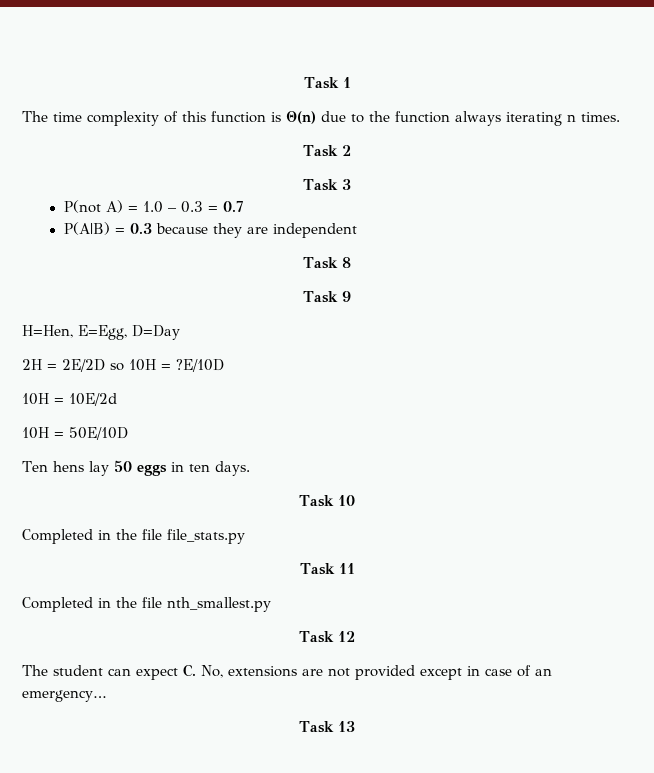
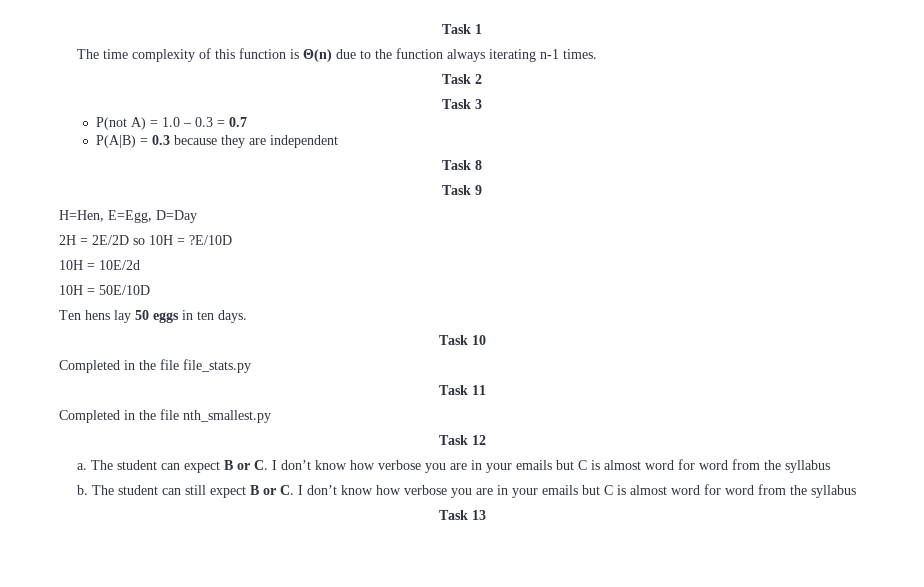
[567,114,576,122] n -> [540,49,560,59] n-1
(355, 636) none -> [77,463,88,470] a.
[183,664,552,680] [22,690,106,702] C. No, extensions are not provided except in case of an emergency… -> [224,459,831,473] [77,484,857,498] B or C. I don’t know how verbose you are in your emails but C is almost word for word from the syllabus // b. The student can still expect B or C. I don’t know how verbose you are in your emails but C is almost word for word from the syllabus

